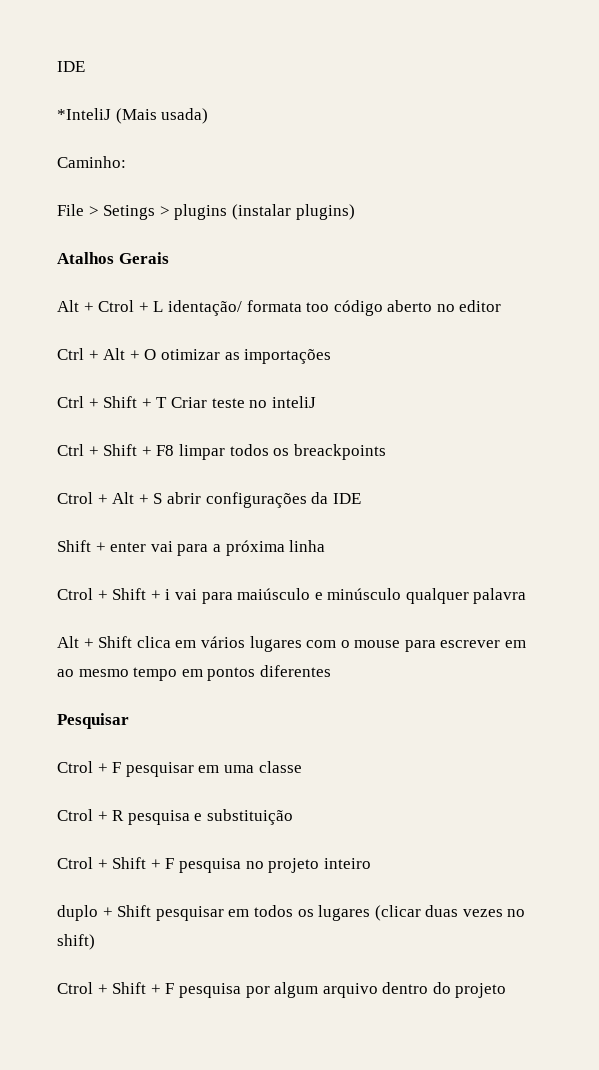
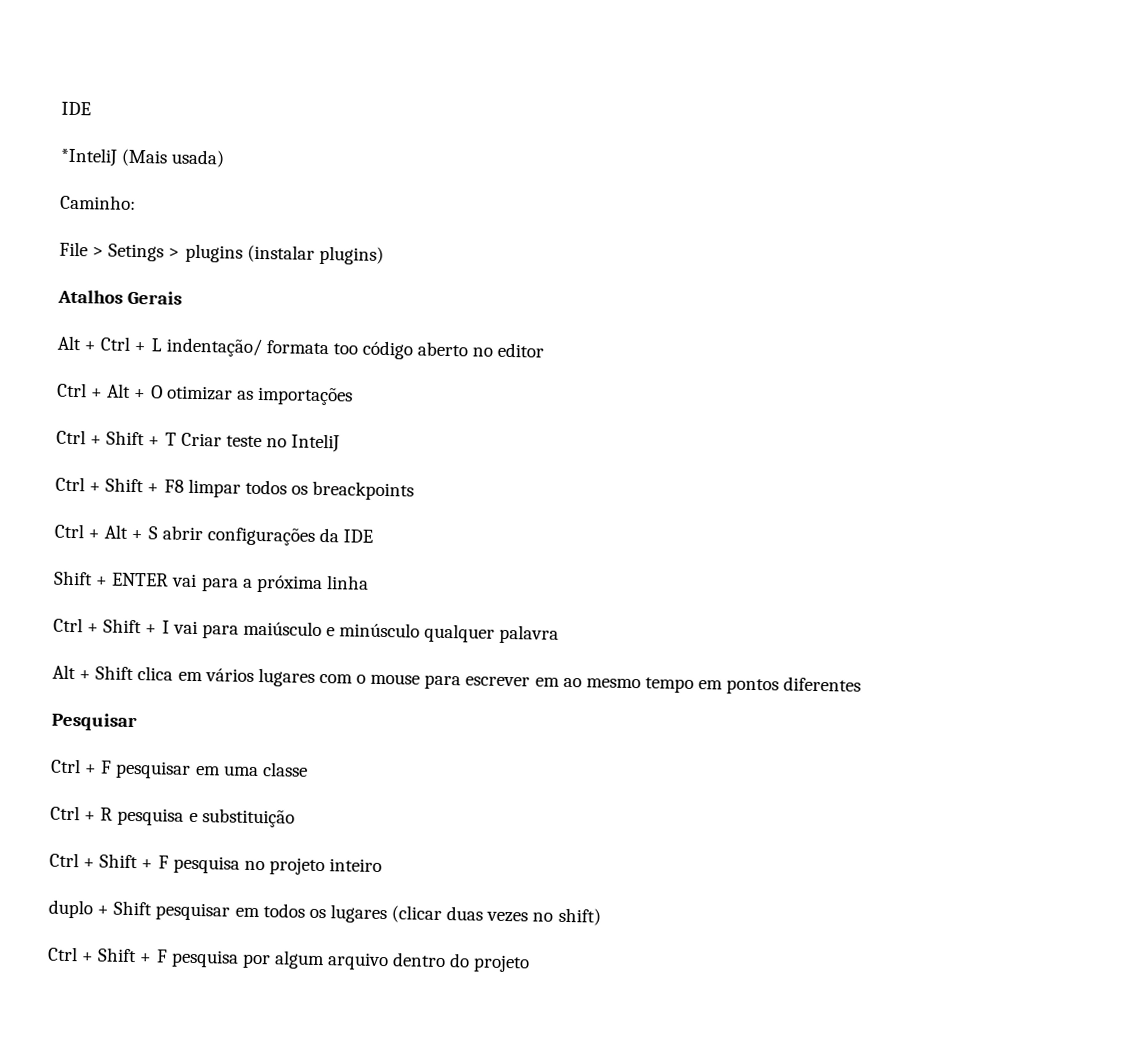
[98,300,135,312] Ctrol -> [100,336,132,351] Ctrl
[167,300,242,316] identação/ -> [165,337,262,358] indentação/
[271,396,316,408] inteliJ -> [291,433,341,453] InteliJ
[57,492,93,504] Ctrol -> [54,523,84,539] Ctrl
[110,542,147,552] enter -> [112,572,170,587] ENTER
[57,588,171,600] Ctrol + Shift + i -> [53,617,170,634] Ctrl + Shift + I
[57,761,93,773] Ctrol -> [50,758,81,774] Ctrl
[57,809,93,821] Ctrol -> [50,805,80,821] Ctrl
[57,857,93,869] Ctrol -> [49,852,79,868] Ctrl
[57,982,93,994] Ctrol -> [47,946,78,962] Ctrl

